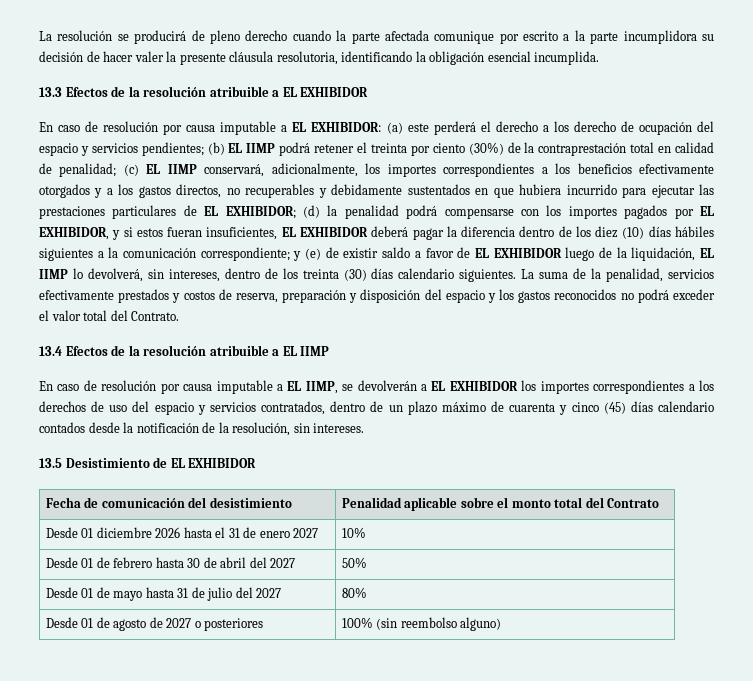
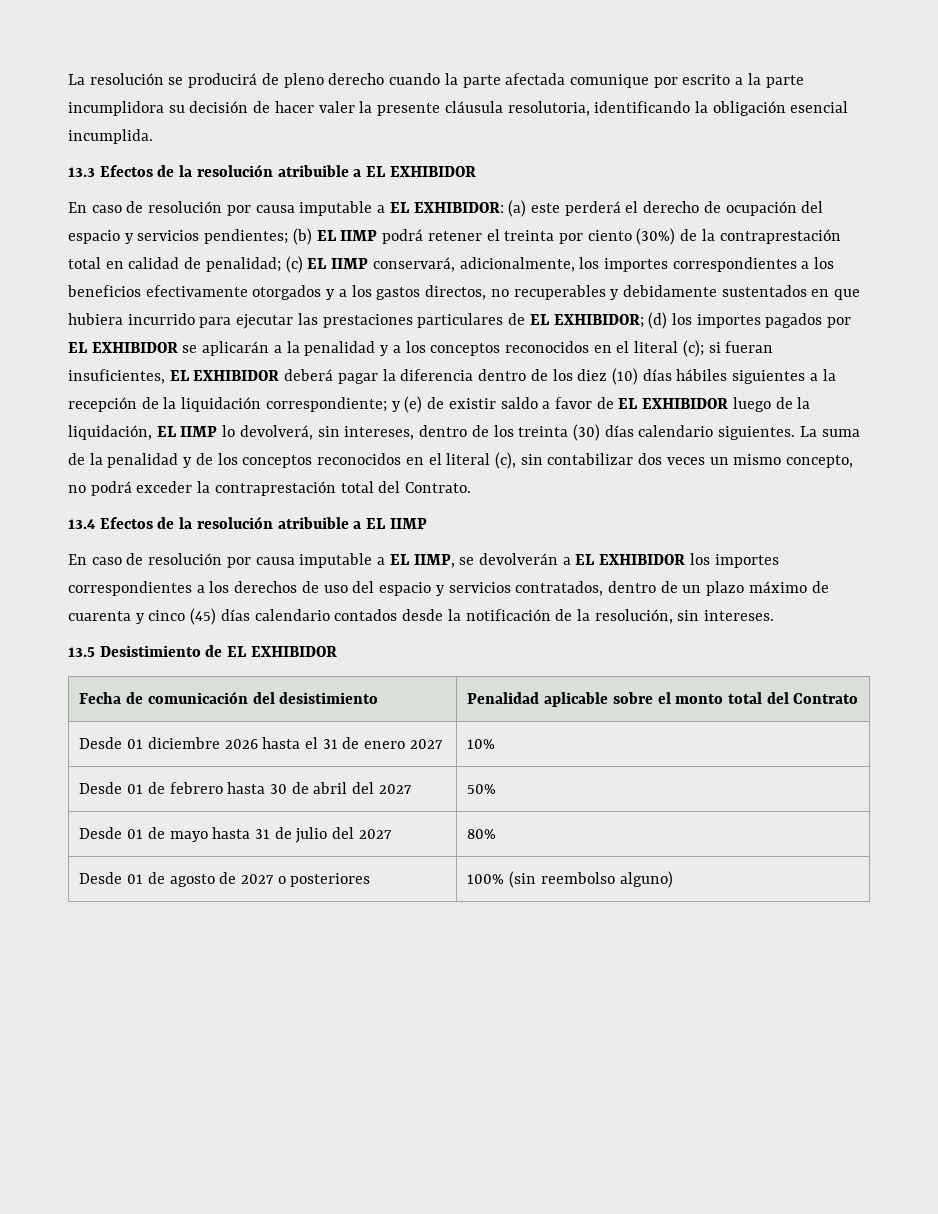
[542,121,616,132] a los derecho -> (700, 207) none
[327,205,539,219] la penalidad podrá compensarse con -> (668, 320) none
[39,227,163,240] EXHIBIDOR, y si estos -> [91,340,721,357] EXHIBIDOR se aplicarán a la penalidad y a los conceptos reconocidos en el literal (c); si
[123,248,197,258] comunicación -> [68,397,262,412] recepción de la liquidación
[606,268,715,282] [39,289,617,303] penalidad, servicios efectivamente prestados y costos de reserva, preparación y disposición del espacio y los gastos reconocidos -> [107,452,854,469] penalidad y de los conceptos reconocidos en el literal (c), sin contabilizar dos veces un mismo concepto,
[39,310,81,321] el valor -> [197,481,336,496] la contraprestación

